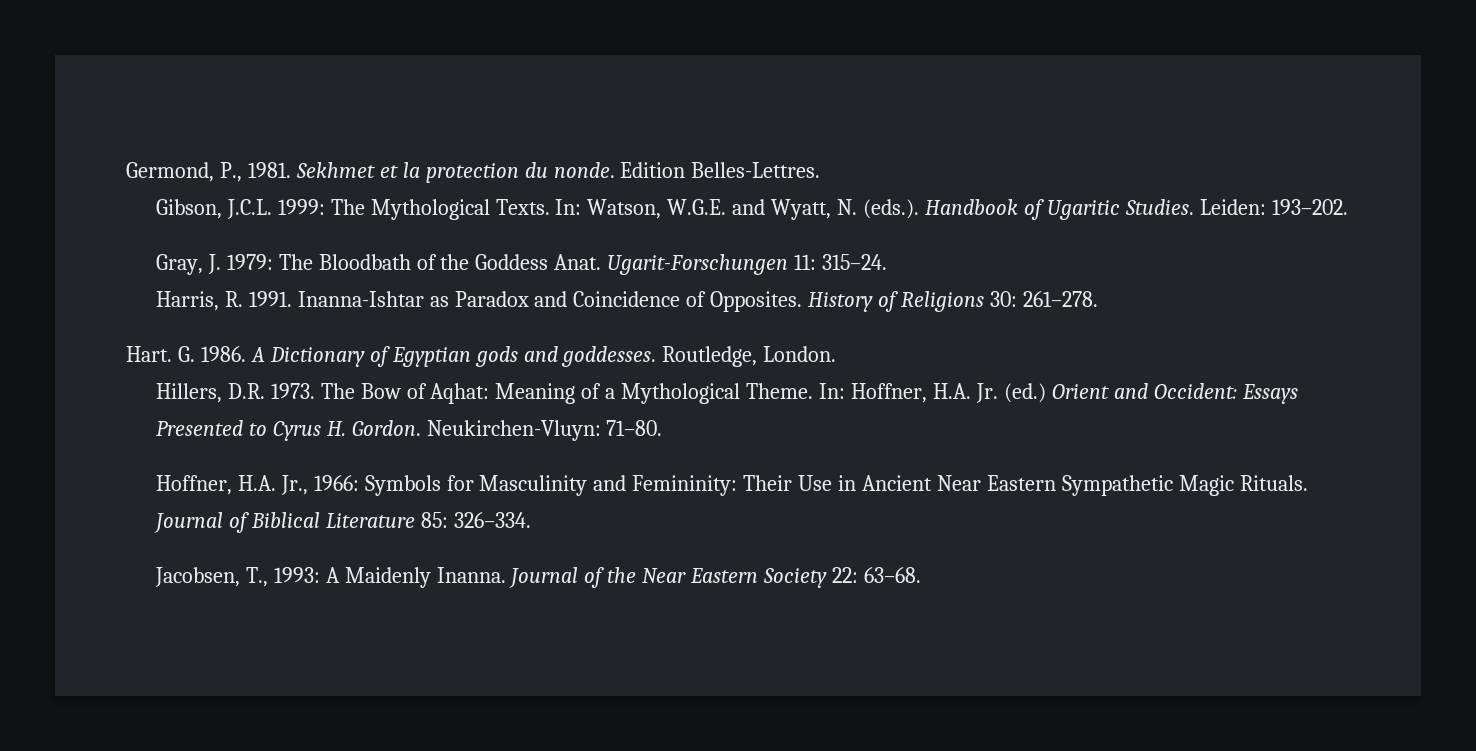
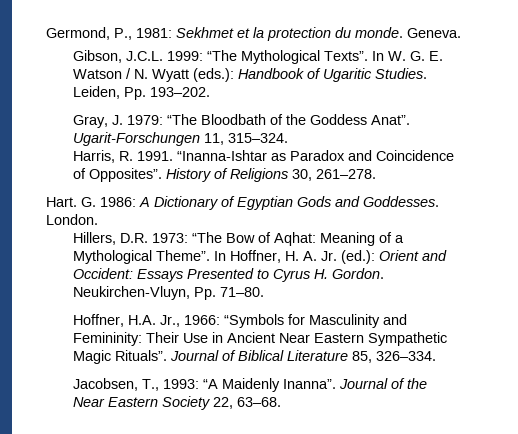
[247,162,291,178] 1981. -> [136,28,172,38] 1981:
[553,162,821,178] nonde. Edition Belles-Lettres. -> [355,27,461,38] monde. Geneva.
[330,199,920,220] The Mythological Texts. In: Watson, W.G.E. and Wyatt, N. (eds.). -> [207,50,444,64] [73,68,235,82] “The Mythological Texts”. In W. G. E. Watson / N. Wyatt (eds.):
[1199,199,1266,215] Leiden: -> [73,86,147,100] Leiden, Pp.
[278,254,313,270] The -> [167,114,198,125] “The
[554,254,888,275] Anat. Ugarit-Forschungen 11: 315–24. -> [371,115,411,125] [73,132,289,146] Anat”. Ugarit-Forschungen 11, 315–324.
[297,291,424,307] Inanna-Ishtar -> [177,150,268,161] “Inanna-Ishtar
[710,291,803,312] Opposites. -> [89,168,163,182] Opposites”.
[990,291,1018,307] 30: -> [292,169,313,181] 30,
[200,346,246,362] 1986. -> [100,197,136,207] 1986:
[474,346,758,367] gods and goddesses. Routledge, -> [297,196,439,207] Gods and Goddesses.
[270,383,355,399] 1973. The -> [152,232,223,243] 1973: “The
[746,383,1046,403] Theme. In: Hoffner, H.A. Jr. (ed.) -> [156,250,376,264] Theme”. In Hoffner, H. A. Jr. (ed.):
[426,420,601,441] Neukirchen-Vluyn: -> [73,286,217,300] Neukirchen-Vluyn, Pp.
[364,475,441,496] Symbols -> [224,314,285,328] “Symbols
[1239,475,1308,491] Rituals. -> [115,350,168,361] Rituals”.
[420,512,448,528] 85: -> [352,351,373,363] 85,
[325,567,506,588] A Maidenly Inanna. -> [203,378,337,392] “A Maidenly Inanna”.
[832,567,859,583] 22: -> [213,397,234,409] 22,

